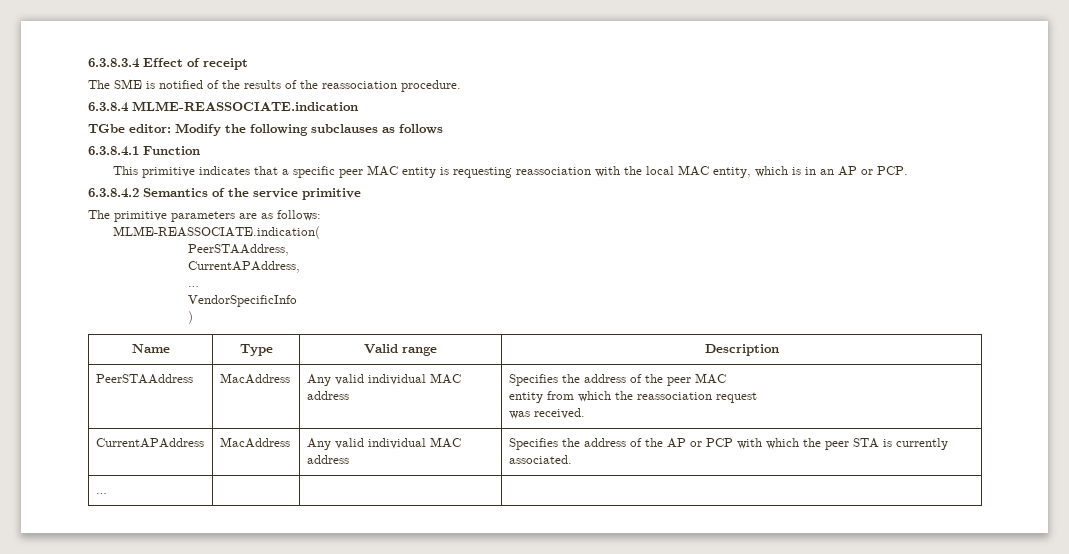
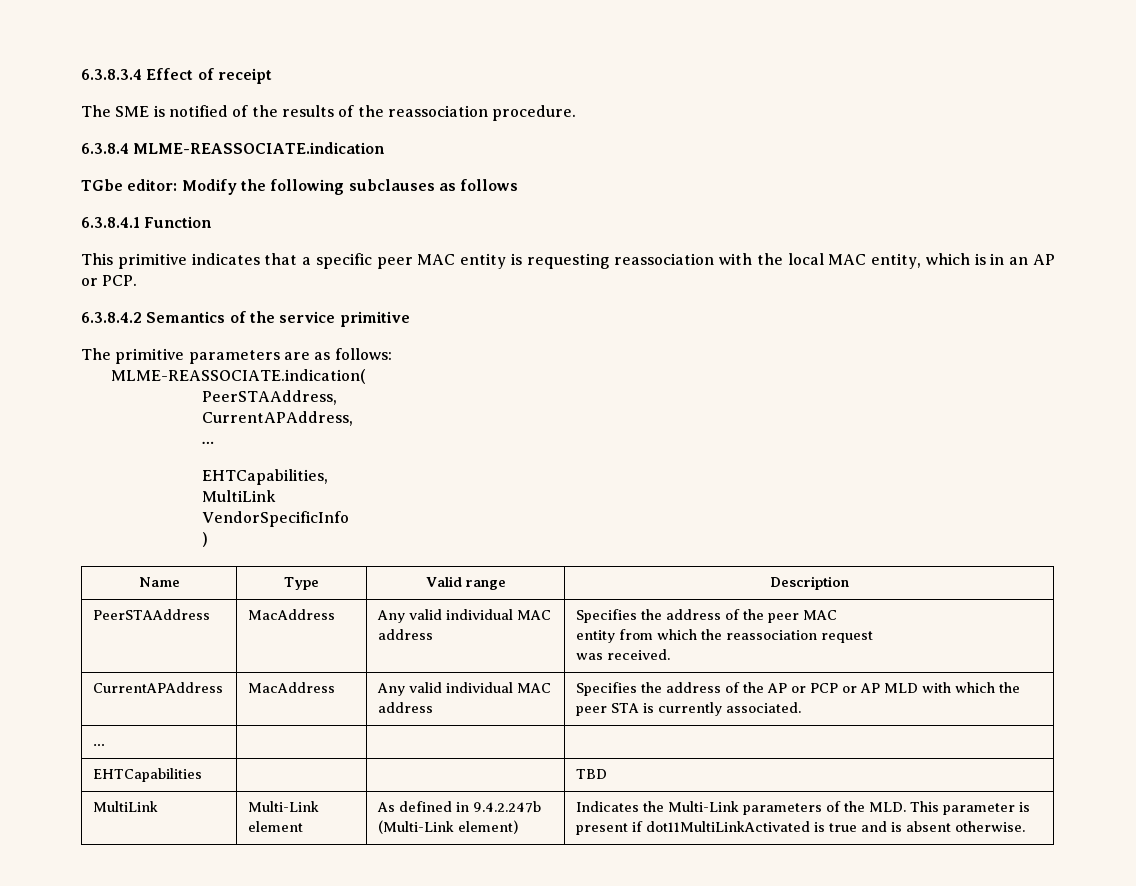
(200, 286) none -> [202,469,329,485] [202,490,277,502] // EHTCapabilities, // MultiLink
(733, 442) none -> [842,683,919,693] or AP MLD
(107, 493) none -> [93,768,203,782] [576,769,608,779] [93,801,159,812] [248,801,320,812] [248,821,304,832] [377,801,542,813] [378,820,519,834] [576,801,1031,815] [576,821,1026,835] // EHTCapabilities | | | TBD // MultiLink | Multi-Link element | As defined in 9.4.2.247b (Multi-Link element) | Indicates the Multi-Link parameters of the MLD. This parameter is present if dot11MultiLinkActivated is true and is absent otherwise.

